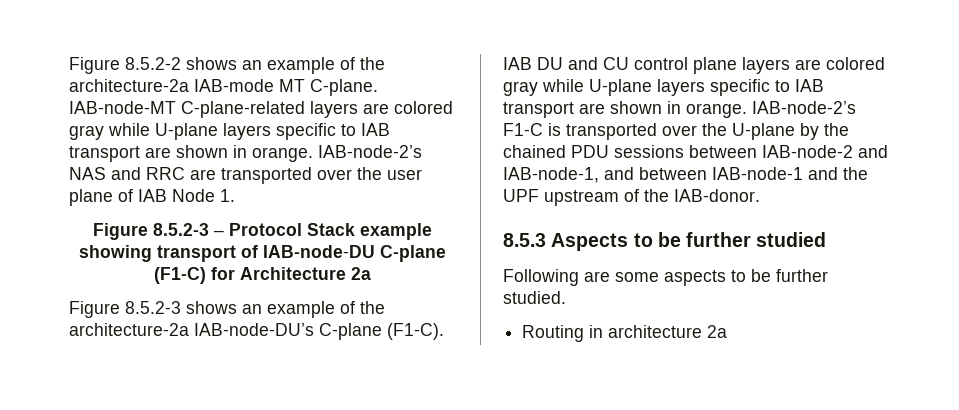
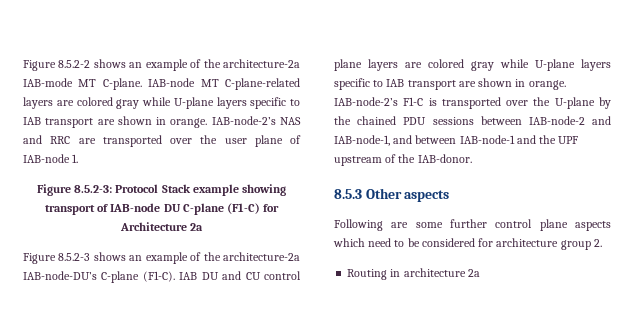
[69,101,176,114] IAB-node-MT -> [148,78,219,87] IAB-node MT
[138,189,215,202] IAB Node -> [23,154,70,163] IAB-node
[153,223,224,236] 8.5.2-3 – -> [74,185,113,193] 8.5.2-3:
[263,245,375,258] IAB-node-DU -> [110,203,181,212] IAB-node DU
[551,232,827,251] [503,269,828,286] [503,291,566,304] Aspects to be further studied // Following are some aspects to be further studied. -> [365,188,450,202] [334,219,611,231] [333,238,602,250] Other aspects // Following are some further control plane aspects which need to be considered for architecture group 2.

